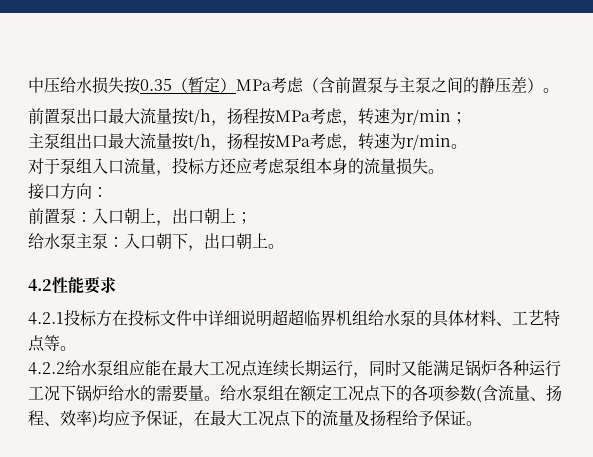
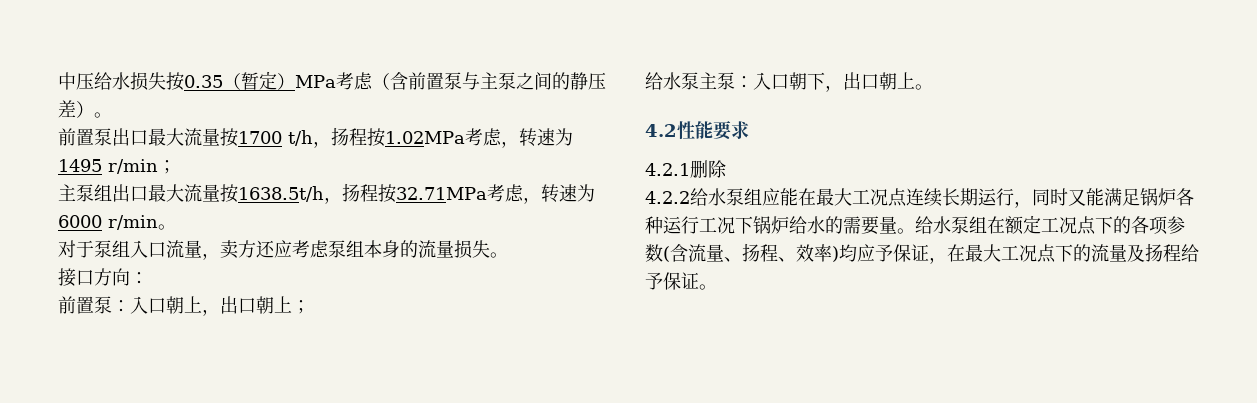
[188,108,406,126] t/h，扬程按MPa考虑，转速为 -> [238,127,573,148] [58,159,102,172] 1700 t/h，扬程按1.02MPa考虑，转速为1495
[188,133,406,151] t/h，扬程按MPa考虑，转速为 -> [238,183,595,204] [58,215,102,228] 1638.5t/h，扬程按32.71MPa考虑，转速为6000
[172,157,205,175] 投标 -> [220,240,238,259] 卖
[64,309,560,327] [28,335,76,352] 投标方在投标文件中详细说明超超临界机组给水泵的具体材料、工艺特点等。 -> [690,160,727,178] 删除

